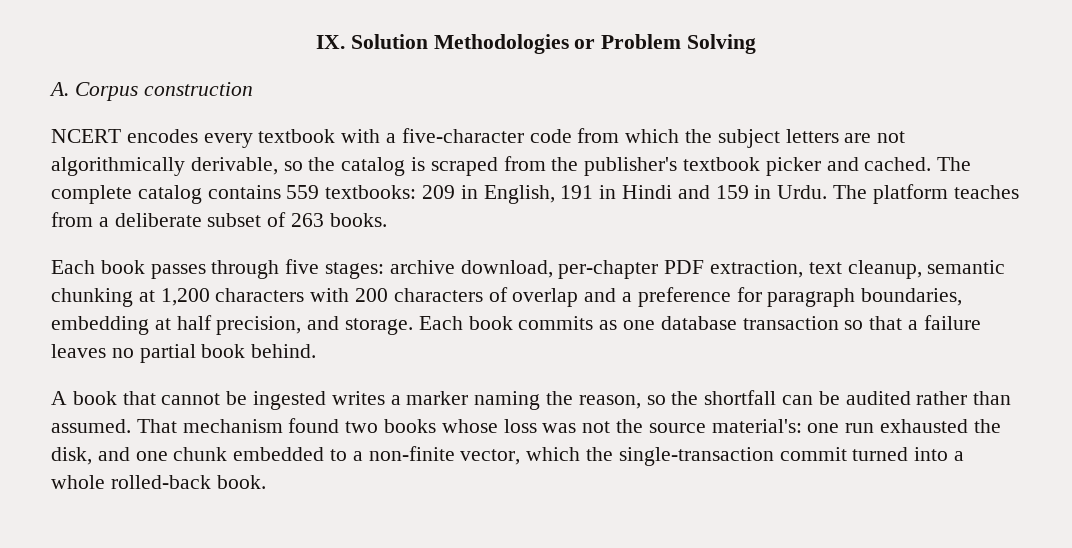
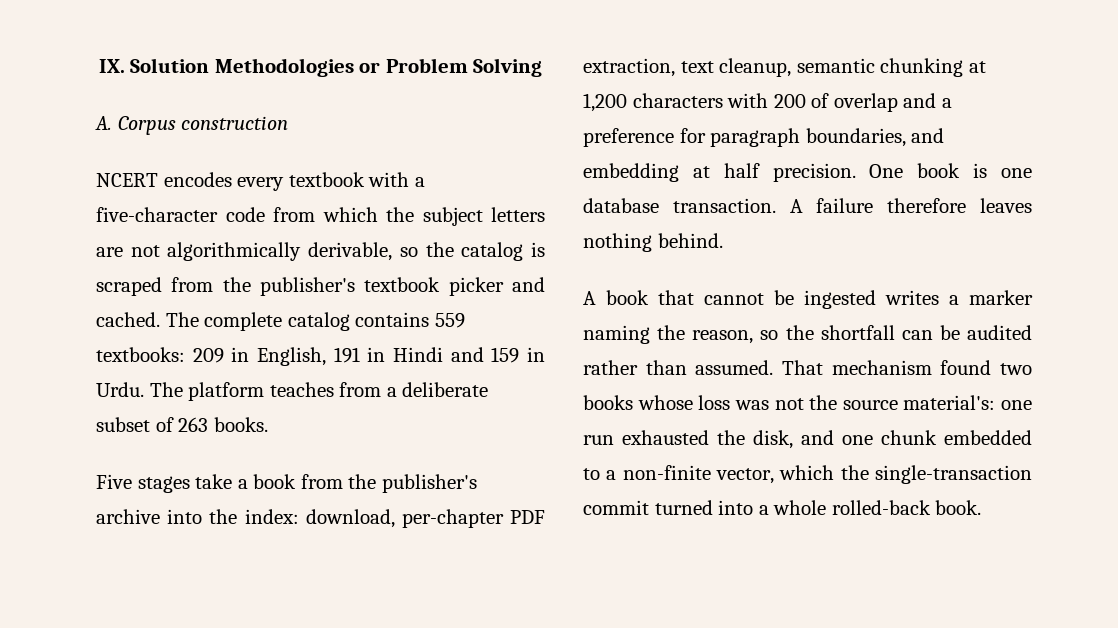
[51,259,455,279] Each book passes through five stages: archive -> [96,474,477,493] [96,509,299,524] Five stages take a book from the publisher's archive into the index:
[393,288,483,302] characters -> (806, 101) none
(963, 297) none -> [911,128,945,143] and
[216,315,981,335] [51,344,246,363] precision, and storage. Each book commits as one database transaction so that a failure leaves no partial book -> [772,163,1032,182] [583,198,1032,213] [583,233,652,252] precision. One book is one database transaction. A failure therefore leaves nothing

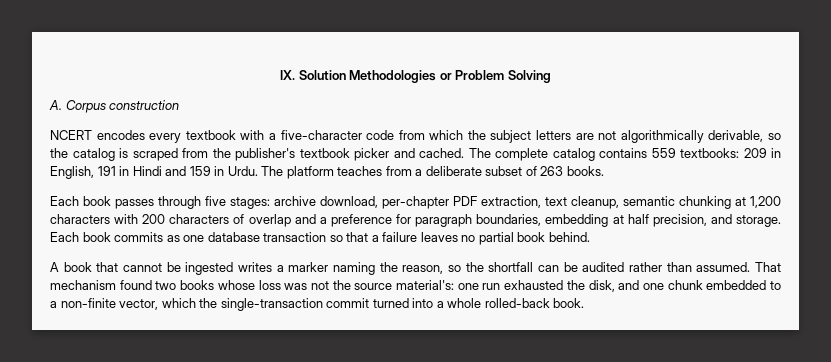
[96,474,477,493] [96,509,299,524] Five stages take a book from the publisher's archive into the index: -> [50,196,316,209] Each book passes through five stages: archive
(806, 101) none -> [169,214,230,224] characters
[911,128,945,143] and -> (542, 220) none
[772,163,1032,182] [583,198,1032,213] [583,233,652,252] precision. One book is one database transaction. A failure therefore leaves nothing -> [652,214,782,227] [50,232,546,245] precision, and storage. Each book commits as one database transaction so that a failure leaves no partial book

